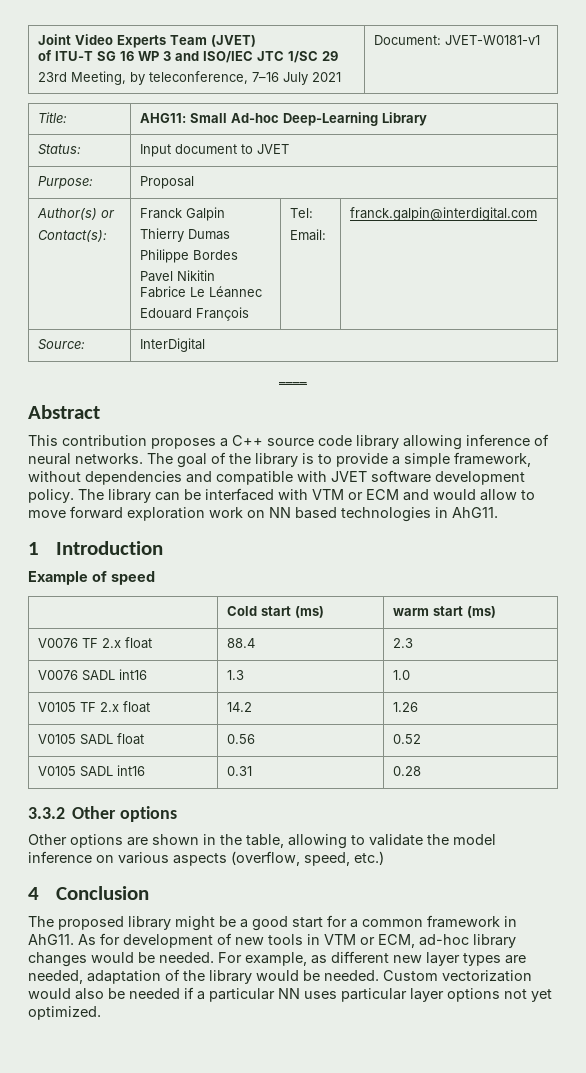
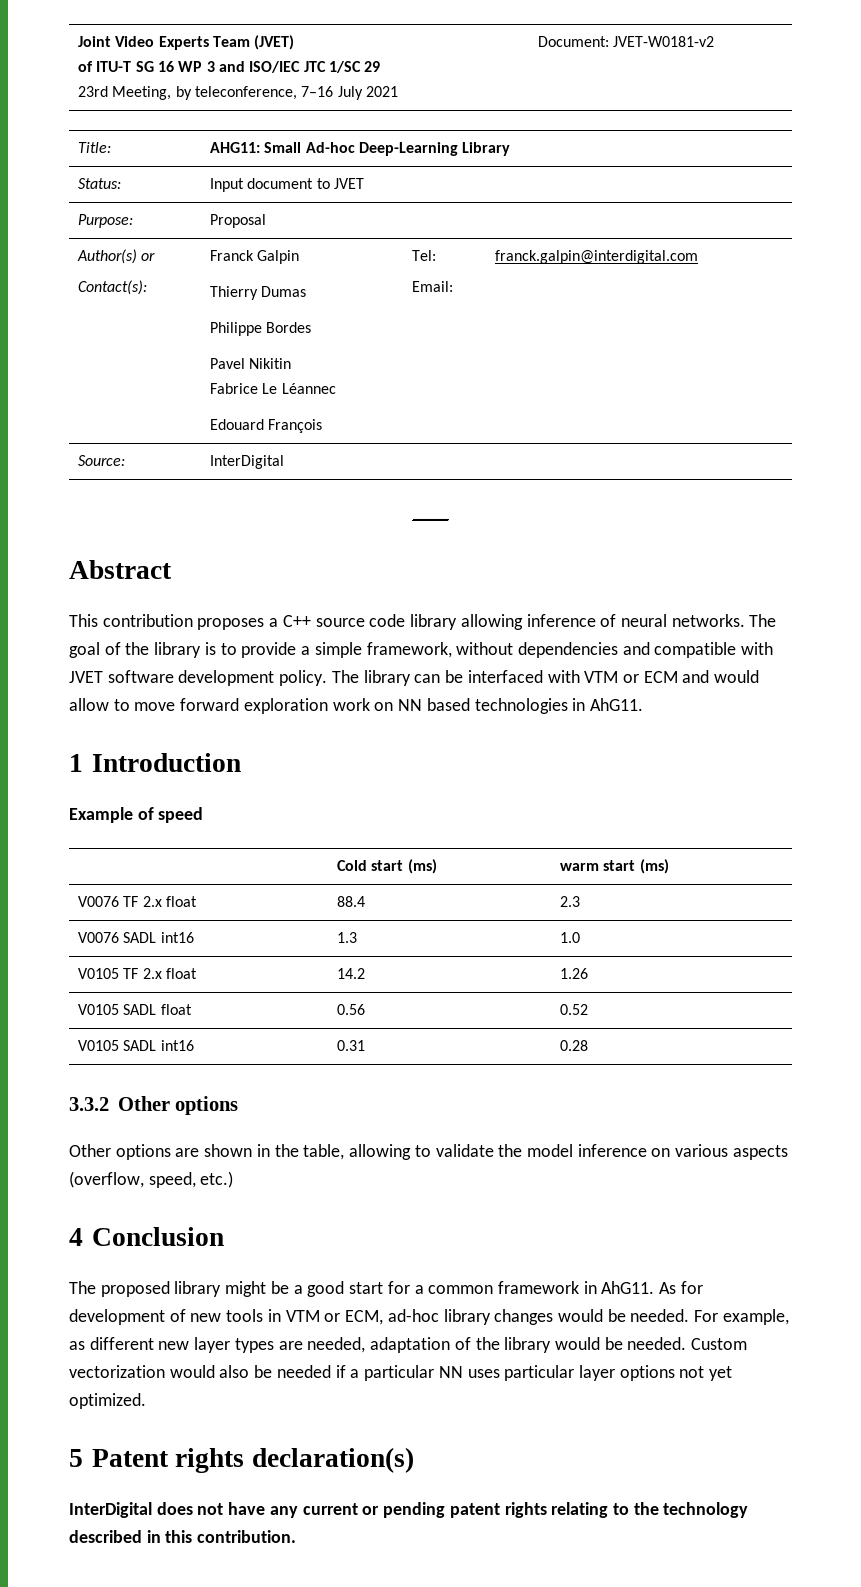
[445,35,541,45] JVET-W0181-v1 -> [613,36,715,47] JVET-W0181-v2
(101, 1013) none -> [69,1447,414,1473] [69,1502,749,1518] [69,1530,297,1543] // 5 Patent rights declaration(s) // InterDigital does not have any current or pending patent rights relating to the technology described in this contribution.

